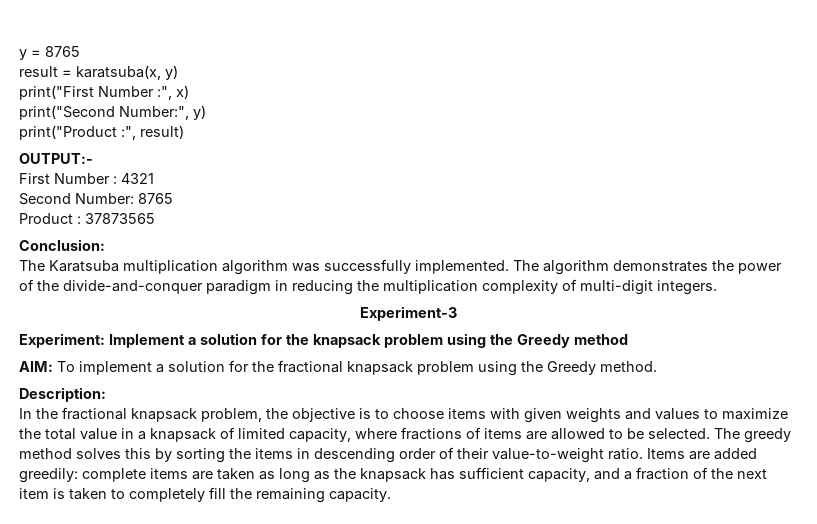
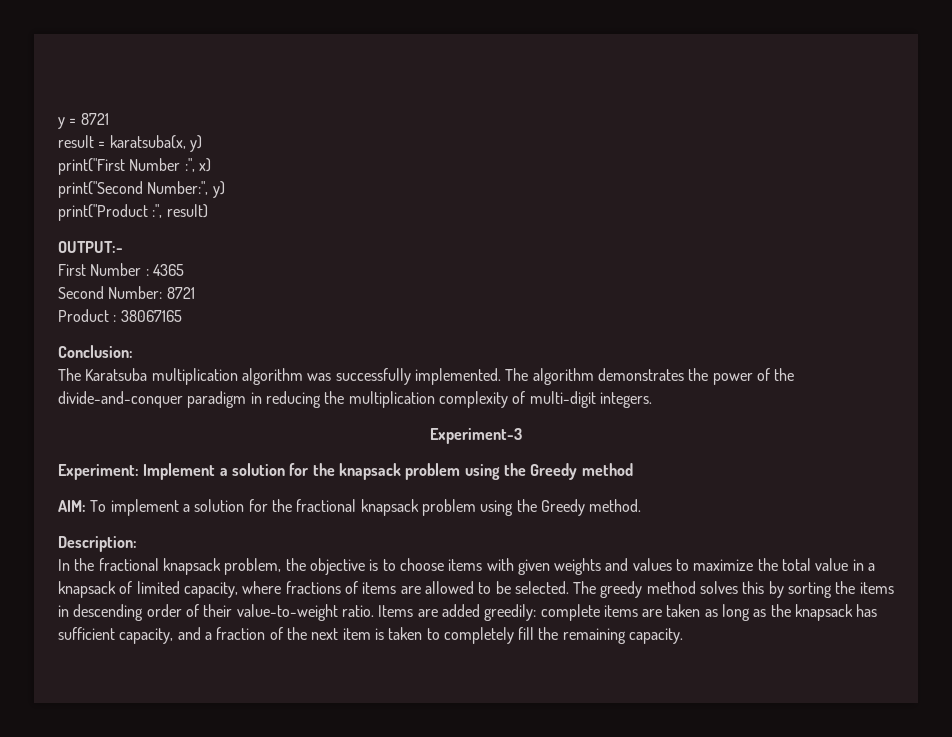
[45,46,80,57] 8765 -> [80,113,109,125] 8721
[121,173,154,184] 4321 -> [152,264,184,276] 4365
[138,193,173,204] 8765 -> [166,287,195,299] 8721
[85,213,155,224] 37873565 -> [120,310,182,322] 38067165

